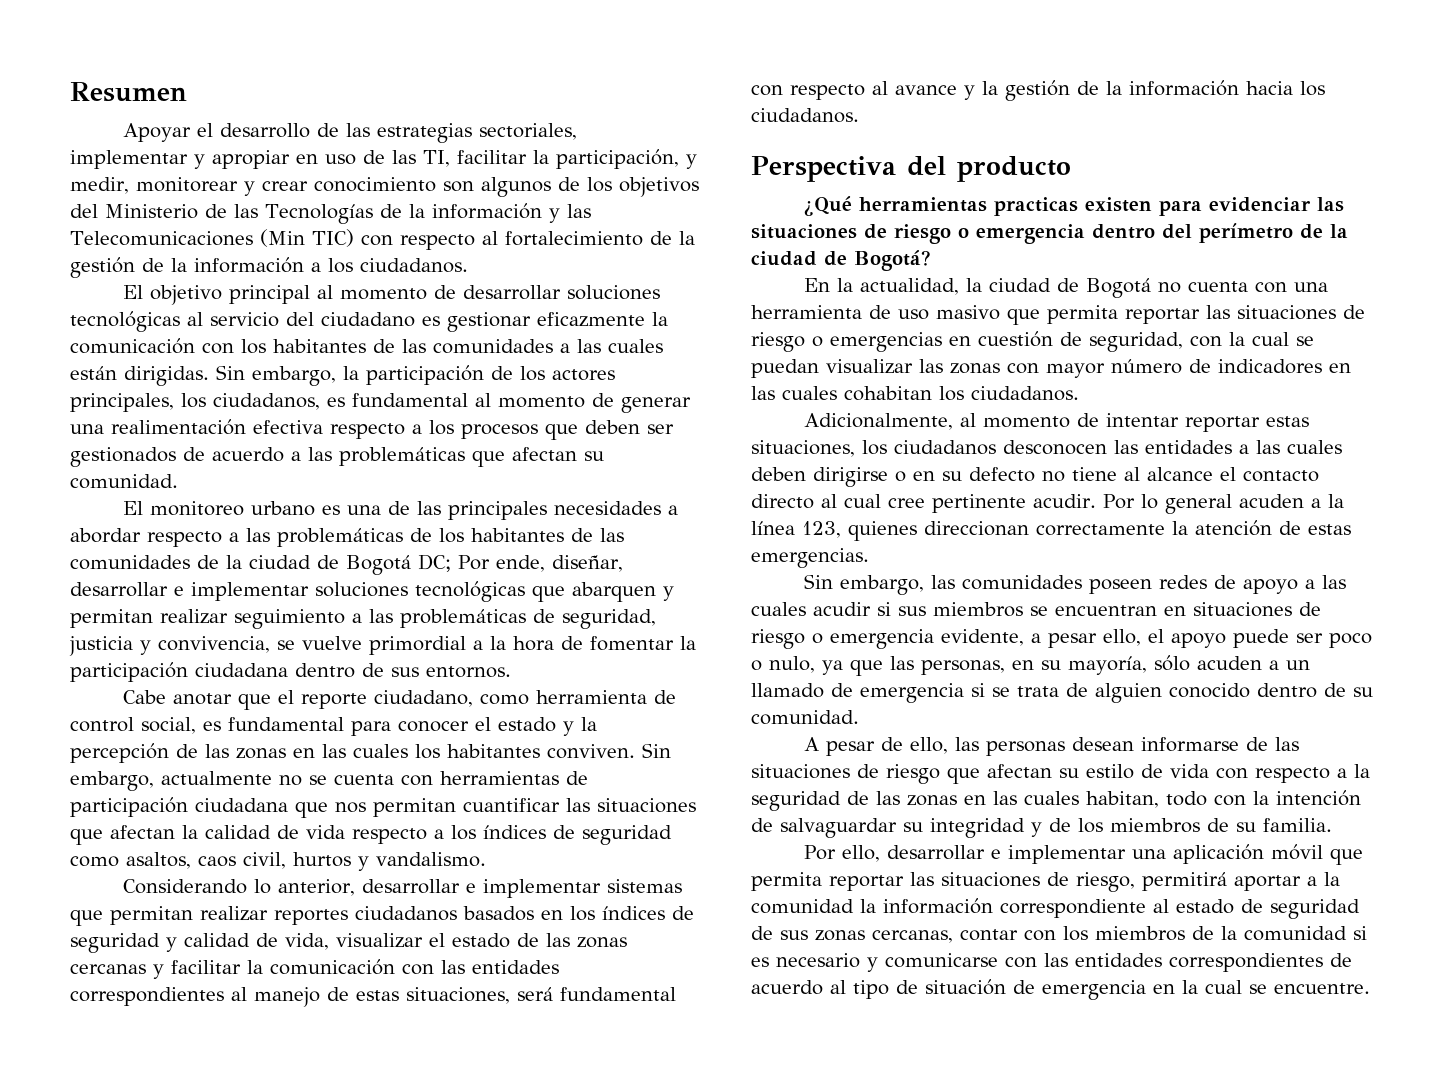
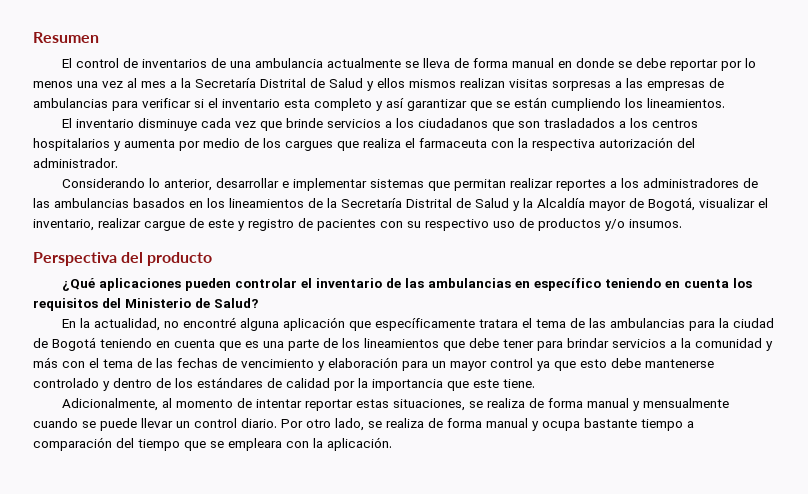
[123,123,578,143] [70,149,697,169] [70,177,699,197] [70,203,591,224] [70,229,695,250] [70,257,468,278] [123,285,661,305] [70,311,668,332] [70,338,663,354] [70,365,615,386] [70,393,691,413] [70,419,674,440] [70,447,604,467] [70,474,178,489] [123,501,679,520] [70,528,624,547] [70,554,623,575] [70,581,674,602] [70,609,656,629] [69,636,696,656] [70,662,511,682] [123,690,677,710] [70,717,597,736] [70,743,671,763] [70,771,588,791] [70,797,696,818] [70,825,672,845] [70,852,486,871] Apoyar el desarrollo de las estrategias sectoriales, implementar y apropiar en uso de las TI, facilitar la participación, y medir, monitorear y crear conocimiento son algunos de los objetivos del Ministerio de las Tecnologías de la información y las Telecomunicaciones (Min TIC) con respecto al fortalecimiento de la gestión de la información a los ciudadanos. // El objetivo principal al momento de desarrollar soluciones tecnológicas al servicio del ciudadano es gestionar eficazmente la comunicación con los habitantes de las comunidades a las cuales están dirigidas. Sin embargo, la participación de los actores principales, los ciudadanos, es fundamental al momento de generar una realimentación efectiva respecto a los procesos que deben ser gestionados de acuerdo a las problemáticas que afectan su comunidad. // El monitoreo urbano es una de las principales necesidades a abordar respecto a las problemáticas de los habitantes de las comunidades de la ciudad de Bogotá DC; Por ende, diseñar, desarrollar e implementar soluciones tecnológicas que abarquen y permitan realizar seguimiento a las problemáticas de seguridad, justicia y convivencia, se vuelve primordial a la hora de fomentar la participación ciudadana dentro de sus entornos. // Cabe anotar que el reporte ciudadano, como herramienta de control social, es fundamental para conocer el estado y la percepción de las zonas en las cuales los habitantes conviven. Sin embargo, actualmente no se cuenta con herramientas de participación ciudadana que nos permitan cuantificar las situaciones que afectan la calidad de vida respecto a los índices de seguridad como asaltos, caos civil, hurtos y vandalismo. -> [61,58,756,71] [33,78,724,91] [33,97,725,111] [61,118,698,131] [33,137,695,151] [33,158,118,168] El control de inventarios de una ambulancia actualmente se lleva de forma manual en donde se debe reportar por lo menos una vez al mes a la Secretaría Distrital de Salud y ellos mismos realizan visitas sorpresas a las empresas de ambulancias para verificar si el inventario esta completo y así garantizar que se están cumpliendo los lineamientos. // El inventario disminuye cada vez que brinde servicios a los ciudadanos que son trasladados a los centros hospitalarios y aumenta por medio de los cargues que realiza el farmaceuta con la respectiva autorización del administrador.
[355,906,694,921] [70,933,627,953] [70,959,559,979] [70,987,676,1007] [751,80,1325,101] [751,108,859,123] [751,156,1071,182] [804,196,1345,217] [751,223,1348,244] [751,250,931,271] [804,278,1329,298] [751,305,1365,325] [751,331,1314,352] [751,359,1351,378] [751,386,1079,401] ciudadanos basados en los índices de seguridad y calidad de vida, visualizar el estado de las zonas cercanas y facilitar la comunicación con las entidades correspondientes al manejo de estas situaciones, será fundamental con respecto al avance y la gestión de la información hacia los ciudadanos. // Perspectiva del producto // ¿Qué herramientas practicas existen para evidenciar las situaciones de riesgo o emergencia dentro del perímetro de la ciudad de Bogotá? // En la actualidad, la ciudad de Bogotá no cuenta con una herramienta de uso masivo que permita reportar las situaciones de riesgo o emergencias en cuestión de seguridad, con la cual se puedan visualizar las zonas con mayor número de indicadores en las cuales cohabitan los ciudadanos. -> [609,178,758,188] [33,197,768,211] [33,218,682,231] [33,252,213,266] [61,278,752,291] [33,298,258,311] [61,317,774,331] [33,337,773,351] [33,357,714,371] [33,377,535,391] a los administradores de las ambulancias basados en los lineamientos de la Secretaría Distrital de Salud y la Alcaldía mayor de Bogotá, visualizar el inventario, realizar cargue de este y registro de pacientes con su respectivo uso de productos y/o insumos. // Perspectiva del producto // ¿Qué aplicaciones pueden controlar el inventario de las ambulancias en específico teniendo en cuenta los requisitos del Ministerio de Salud? // En la actualidad, no encontré alguna aplicación que específicamente tratara el tema de las ambulancias para la ciudad de Bogotá teniendo en cuenta que es una parte de los lineamientos que debe tener para brindar servicios a la comunidad y más con el tema de las fechas de vencimiento y elaboración para un mayor control ya que esto debe mantenerse controlado y dentro de los estándares de calidad por la importancia que este tiene.
[862,440,1342,455] [751,467,1319,487] [751,494,1344,514] [751,520,1351,541] [751,548,869,568] [804,574,1347,595] [751,602,1321,617] [751,629,1372,649] [751,655,1310,676] [751,683,1373,703] [751,710,859,725] [804,737,1300,756] [751,764,1370,784] [751,790,1361,811] [751,818,1332,838] [804,844,1364,865] [751,872,1340,892] [751,898,1360,919] [751,926,1367,943] [751,953,1352,972] [751,979,1370,1000] los ciudadanos desconocen las entidades a las cuales deben dirigirse o en su defecto no tiene al alcance el contacto directo al cual cree pertinente acudir. Por lo general acuden a la línea 123, quienes direccionan correctamente la atención de estas emergencias. // Sin embargo, las comunidades poseen redes de apoyo a las cuales acudir si sus miembros se encuentran en situaciones de riesgo o emergencia evidente, a pesar ello, el apoyo puede ser poco o nulo, ya que las personas, en su mayoría, sólo acuden a un llamado de emergencia si se trata de alguien conocido dentro de su comunidad. // A pesar de ello, las personas desean informarse de las situaciones de riesgo que afectan su estilo de vida con respecto a la seguridad de las zonas en las cuales habitan, todo con la intención de salvaguardar su integridad y de los miembros de su familia. // Por ello, desarrollar e implementar una aplicación móvil que permita reportar las situaciones de riesgo, permitirá aportar a la comunidad la información correspondiente al estado de seguridad de sus zonas cercanas, contar con los miembros de la comunidad si es necesario y comunicarse con las entidades correspondientes de acuerdo al tipo de situación de emergencia en la cual se encuentre. -> [468,398,729,411] [33,418,694,431] [33,437,392,451] se realiza de forma manual y mensualmente cuando se puede llevar un control diario. Por otro lado, se realiza de forma manual y ocupa bastante tiempo a comparación del tiempo que se empleara con la aplicación.

